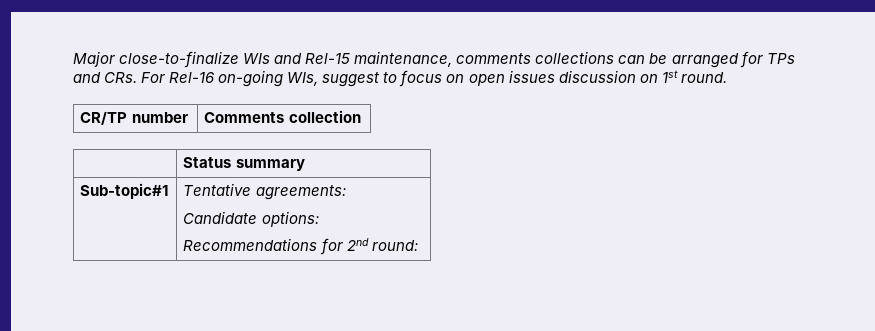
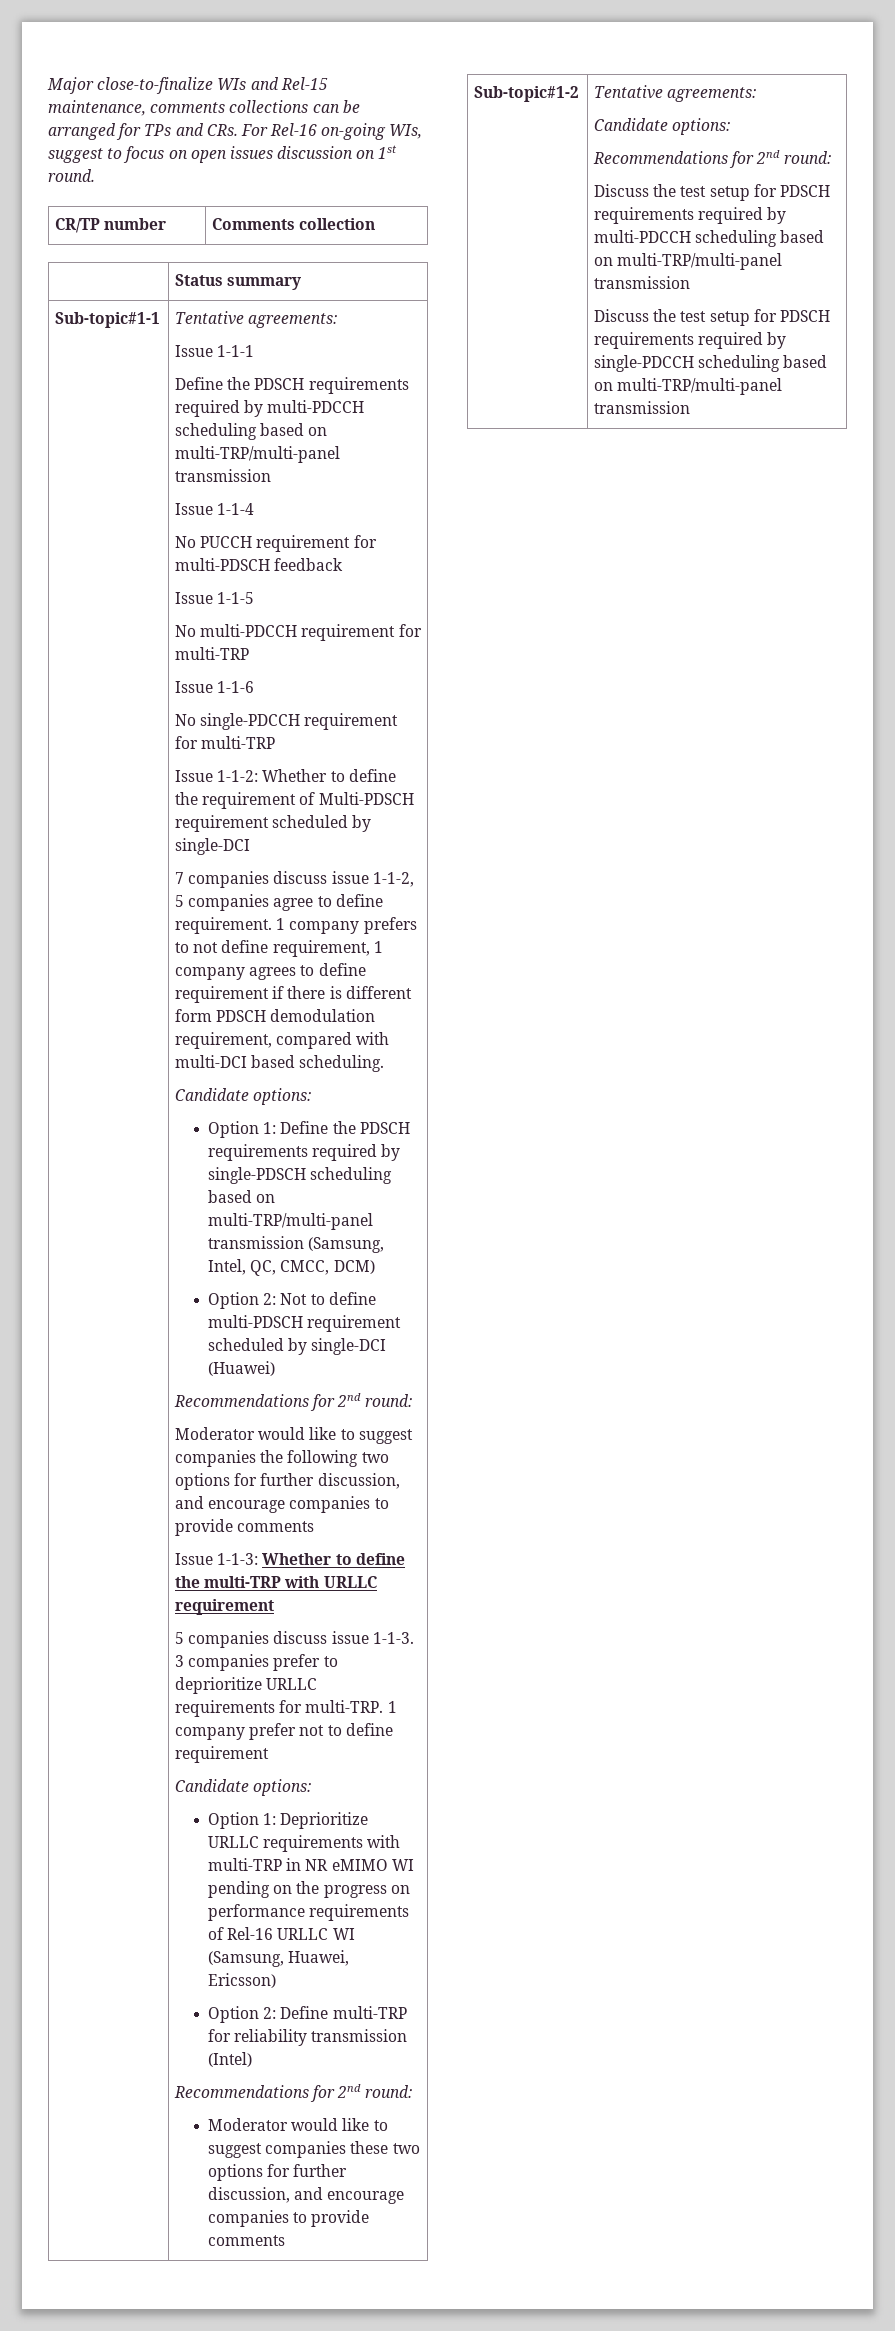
[80,183,169,199] Sub-topic#1 -> [55,312,161,328] [175,311,338,328] [175,345,255,357] [175,377,409,394] [175,400,365,417] [175,423,328,440] [175,446,341,463] [175,469,272,482] [175,503,255,515] [175,535,377,552] [175,558,344,571] [175,592,255,604] [175,624,422,641] [175,647,250,660] [175,681,255,693] [175,713,399,730] [175,736,276,749] [175,769,396,782] [175,792,414,809] [175,815,372,832] [175,838,251,855] [175,871,414,888] [175,894,383,911] [175,917,417,934] [175,940,383,957] [175,963,366,980] [175,986,412,1003] [175,1009,376,1022] [175,1032,390,1049] [175,1055,385,1072] [175,1088,312,1105] [208,1121,410,1138] [208,1144,401,1161] [208,1167,393,1184] [208,1190,276,1203] [208,1213,374,1230] [208,1236,385,1253] [208,1259,375,1276] [208,1292,376,1309] [208,1315,402,1332] [208,1338,387,1355] [208,1361,276,1376] [174,1393,412,1411] [175,1427,413,1444] [175,1450,389,1467] [175,1473,400,1490] [175,1496,389,1513] [175,1519,315,1536] [175,1553,405,1565] [175,1576,377,1588] [175,1599,275,1615] [175,1631,414,1648] [175,1654,338,1671] [175,1677,318,1694] [175,1700,397,1717] [175,1723,393,1740] [175,1746,270,1763] [175,1779,312,1796] [208,1812,369,1829] [208,1835,401,1852] [208,1858,414,1871] [208,1881,410,1898] [208,1904,410,1921] [208,1927,355,1940] [208,1950,350,1967] [208,1973,277,1988] [208,2006,407,2023] [208,2029,408,2046] [208,2052,253,2067] [174,2084,412,2102] [208,2118,388,2131] [208,2141,420,2158] [208,2164,348,2181] [208,2187,405,2204] [208,2210,370,2227] [208,2235,286,2246] [474,86,580,102] Sub-topic#1-1 | Tentative agreements: // Issue 1-1-1 // Define the PDSCH requirements required by multi-PDCCH scheduling based on multi-TRP/multi-panel transmission // Issue 1-1-4 // No PUCCH requirement for multi-PDSCH feedback // Issue 1-1-5 // No multi-PDCCH requirement for multi-TRP // Issue 1-1-6 // No single-PDCCH requirement for multi-TRP // Issue 1-1-2: Whether to define the requirement of Multi-PDSCH requirement scheduled by single-DCI // 7 companies discuss issue 1-1-2, 5 companies agree to define requirement. 1 company prefers to not define requirement, 1 company agrees to define requirement if there is different form PDSCH demodulation requirement, compared with multi-DCI based scheduling. // Candidate options: // Option 1: Define the PDSCH requirements required by single-PDSCH scheduling based on multi-TRP/multi-panel transmission (Samsung, Intel, QC, CMCC, DCM) // Option 2: Not to define multi-PDSCH requirement scheduled by single-DCI (Huawei) // Recommendations for 2nd round: // Moderator would like to suggest companies the following two options for further discussion, and encourage companies to provide comments // Issue 1-1-3: Whether to define the multi-TRP with URLLC requirement // 5 companies discuss issue 1-1-3. 3 companies prefer to deprioritize URLLC requirements for multi-TRP. 1 company prefer not to define requirement // Candidate options: // Option 1: Deprioritize URLLC requirements with multi-TRP in NR eMIMO WI pending on the progress on performance requirements of Rel-16 URLLC WI (Samsung, Huawei, Ericsson) // Option 2: Define multi-TRP for reliability transmission (Intel) // Recommendations for 2nd round: // Moderator would like to suggest companies these two options for further discussion, and encourage companies to provide comments // Sub-topic#1-2
(418, 245) none -> [594,184,830,201] [594,207,787,224] [594,230,825,247] [594,253,783,270] [594,276,691,289] [594,309,830,326] [594,332,787,349] [594,355,828,372] [594,378,783,395] [594,401,691,414] // Discuss the test setup for PDSCH requirements required by multi-PDCCH scheduling based on multi-TRP/multi-panel transmission // Discuss the test setup for PDSCH requirements required by single-PDCCH scheduling based on multi-TRP/multi-panel transmission

